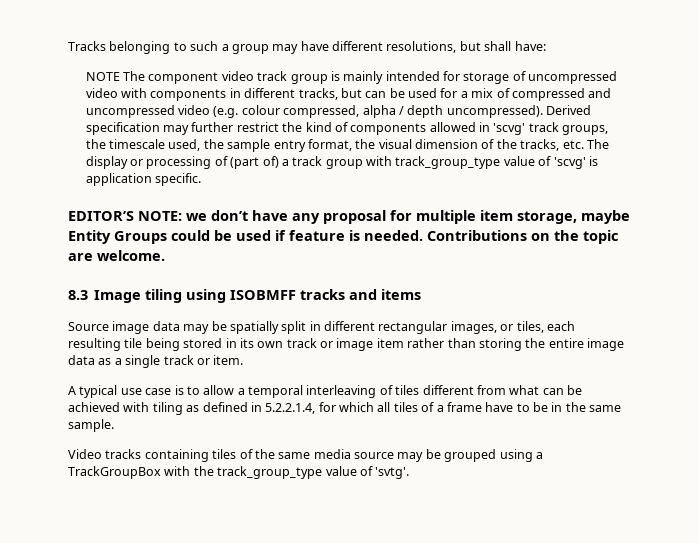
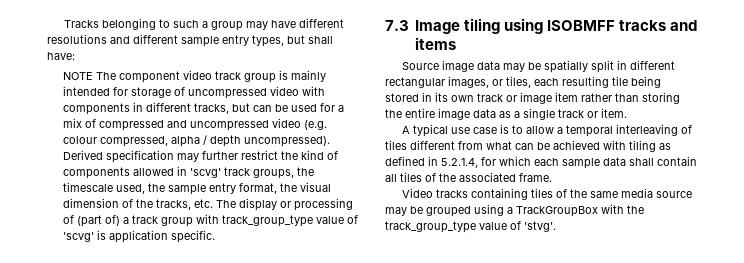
[386,41,457,53] resolutions, -> [47,34,284,47] resolutions and different sample entry types,
[68,210,630,224] [68,230,618,244] [68,250,165,261] [68,290,88,300] EDITOR’S NOTE: we don’t have any proposal for multiple item storage, maybe Entity Groups could be used if feature is needed. Contributions on the topic are welcome. // 8.3 -> [385,20,409,31] 7.3
[265,403,316,414] 5.2.2.1.4, -> [441,158,478,168] 5.2.1.4,
[377,402,622,412] [68,419,114,432] all tiles of a frame have to be in the same sample. -> [534,156,697,169] [385,172,552,182] each sample data shall contain all tiles of the associated frame.
[375,467,410,479] 'svtg'. -> [524,221,556,232] 'stvg'.

